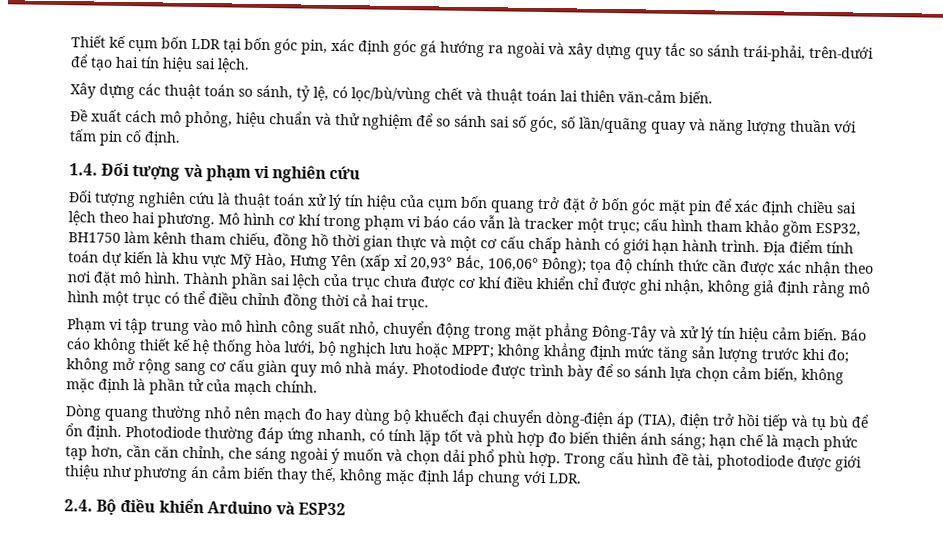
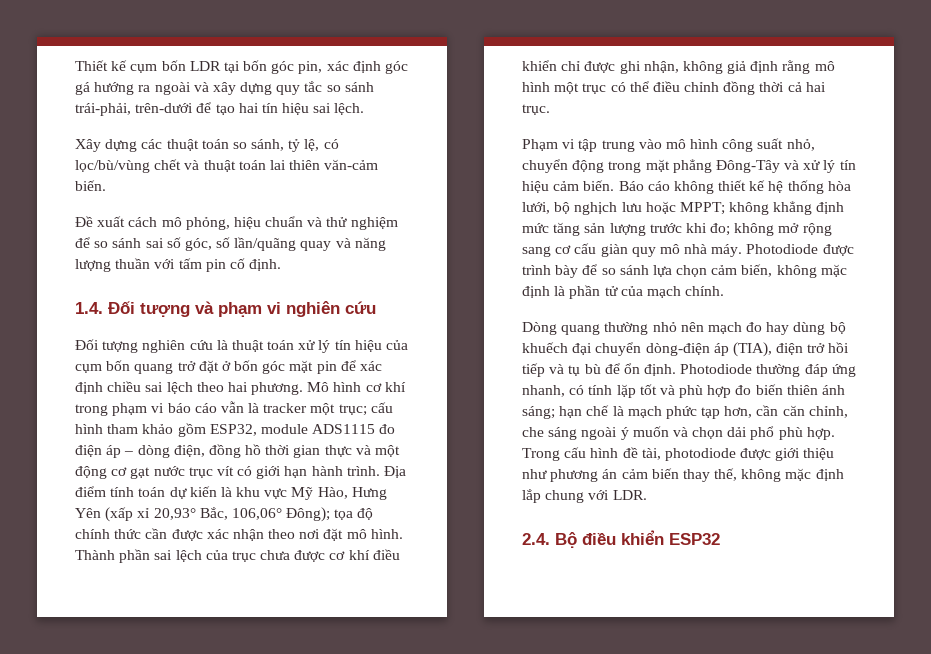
[68,230,270,249] BH1750 làm kênh tham chiếu, -> [260,424,396,434] [75,445,205,458] module ADS1115 đo điện áp – dòng điện,
[480,236,601,254] cơ cấu chấp hành -> [75,466,234,479] động cơ gạt nước trục vít
[206,501,295,515] Arduino và -> (664, 537) none

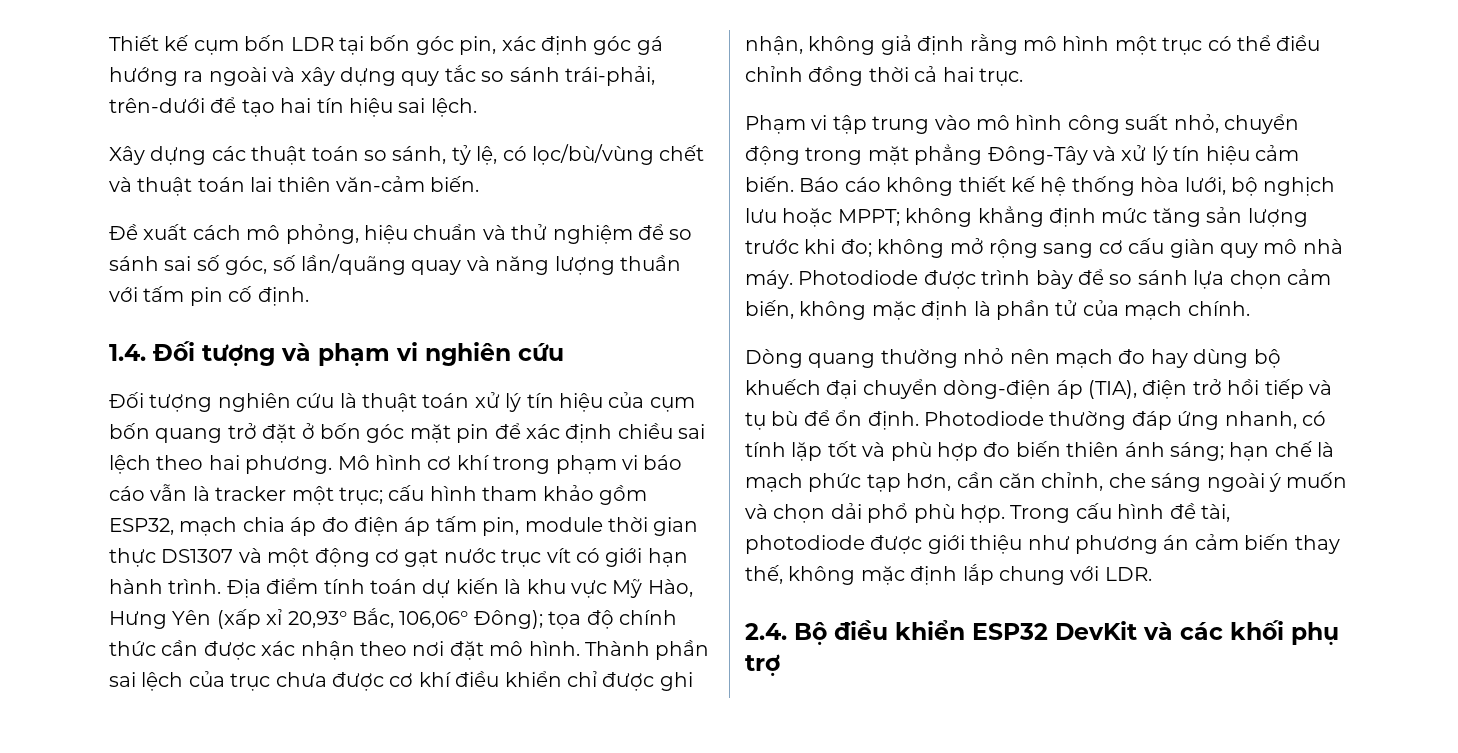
[260,424,396,434] [75,444,262,458] module ADS1115 đo điện áp – dòng điện, đồng hồ -> [179,516,603,536] mạch chia áp đo điện áp tấm pin, module
(352, 451) none -> [161,549,234,563] DS1307
(720, 539) none -> [1055,620,1339,645] [745,654,780,676] DevKit và các khối phụ trợ

